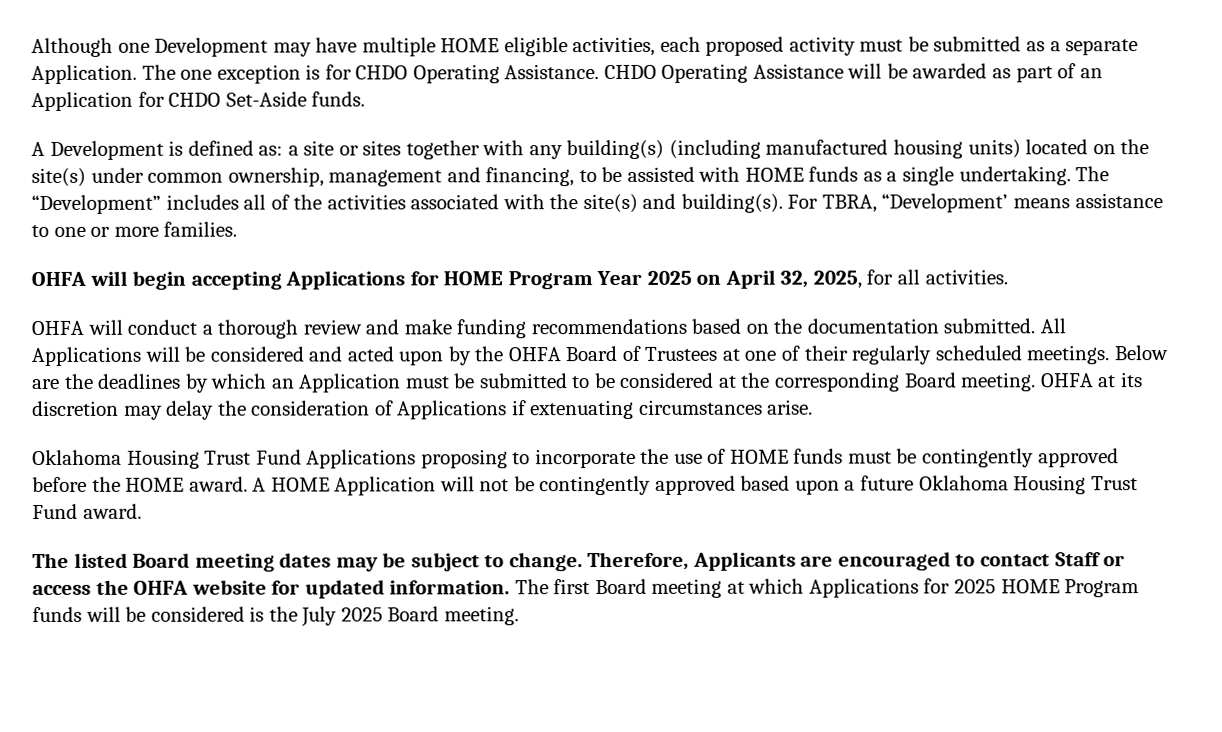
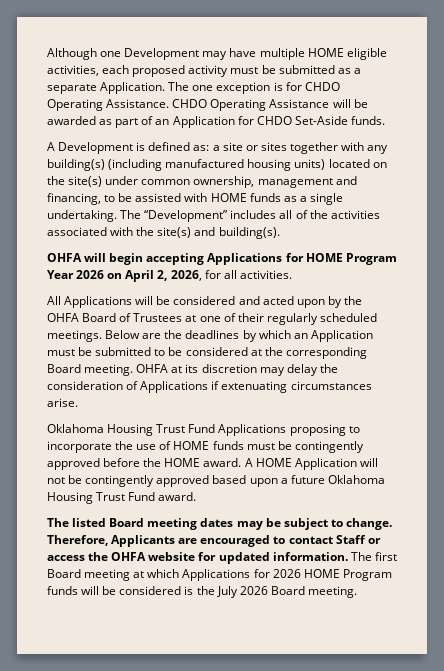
[787,193,1163,213] [31,221,238,238] For TBRA, “Development’ means assistance to one or more families. -> (280, 233) none
[646,270,692,285] 2025 -> [76,270,105,279] 2026
[780,270,862,289] 32, 2025, -> [157,270,202,281] 2, 2026,
[31,318,1036,339] OHFA will conduct a thorough review and make funding recommendations based on the documentation submitted. -> (292, 274) none
[954,579,997,594] 2025 -> [272,569,301,578] 2026
[340,607,383,622] 2025 -> [239,586,268,595] 2026

